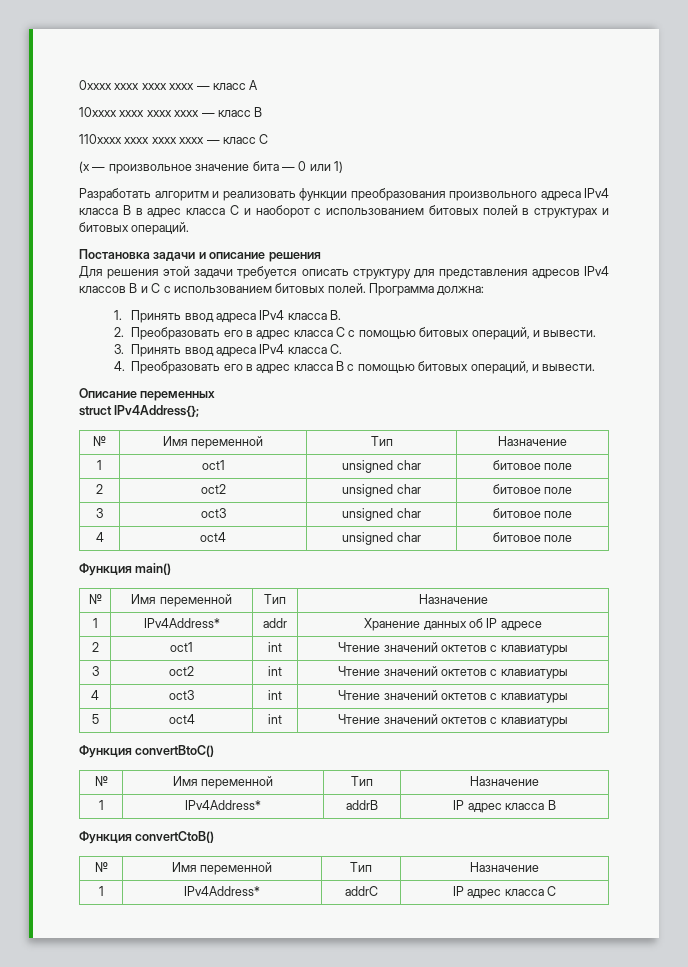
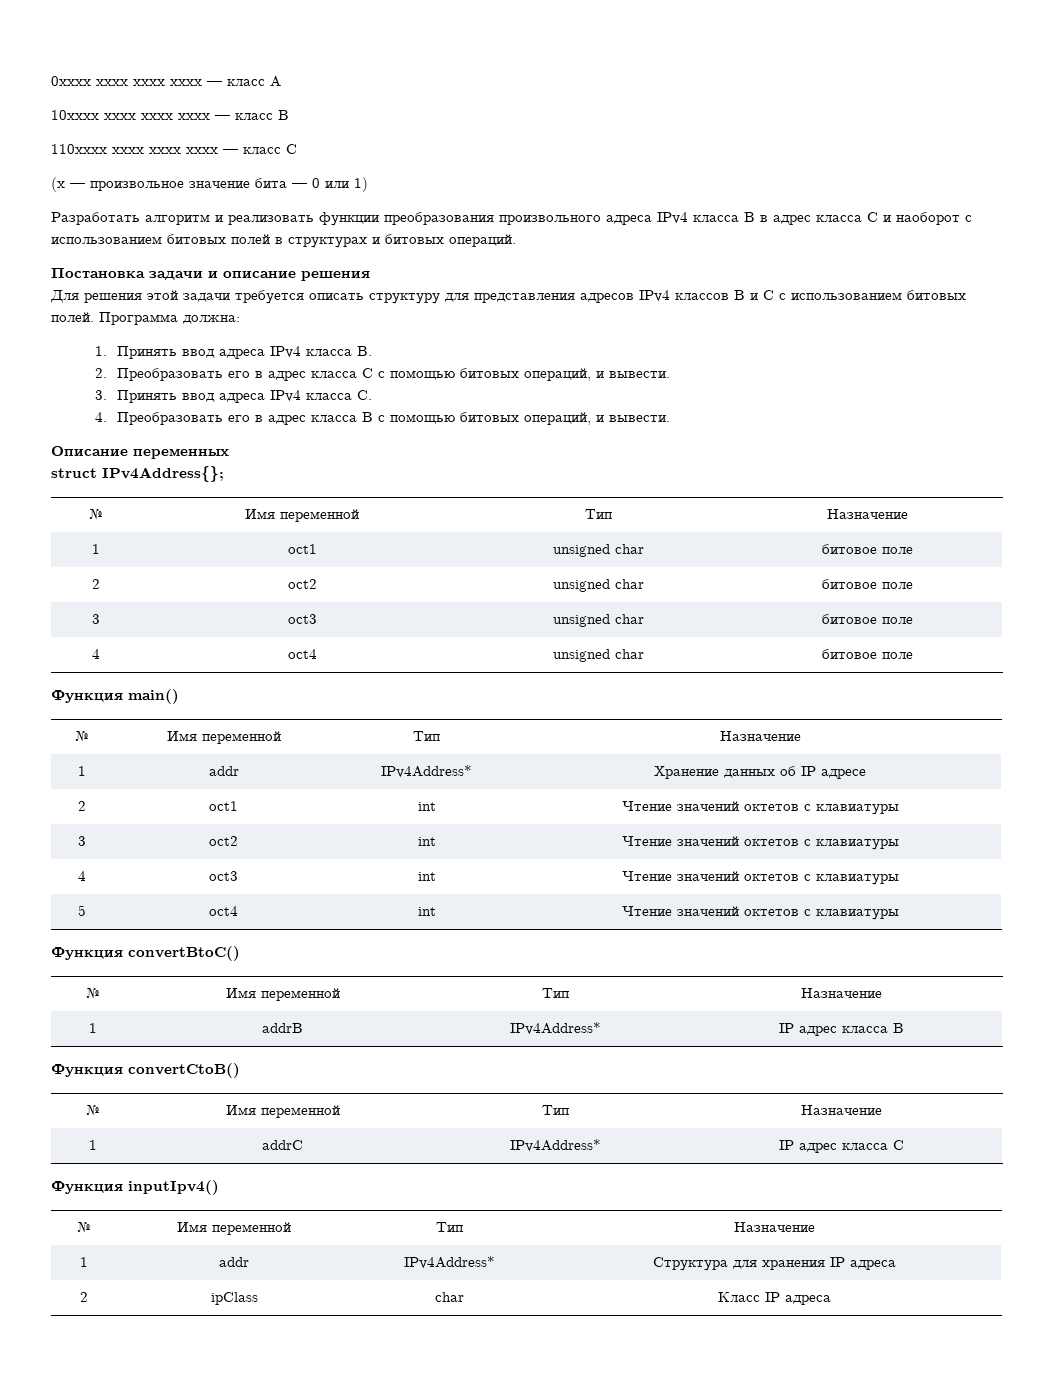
[143,618,220,628] [263,618,287,628] | IPv4Address* | addr -> [208,766,239,776] [381,765,472,778] | addr | IPv4Address*
[185,800,261,810] [346,800,378,810] | IPv4Address* | addrB -> [262,1023,303,1033] [510,1022,601,1035] | addrB | IPv4Address*
[184,886,260,896] [344,886,378,896] | IPv4Address* | addrС -> [262,1140,303,1150] [510,1139,601,1152] | addrС | IPv4Address*
(557, 891) none -> [51,1180,219,1195] [77,1222,91,1232] [177,1222,291,1235] [436,1222,463,1232] [734,1222,815,1232] [80,1257,88,1267] [219,1257,250,1267] [404,1256,495,1269] [653,1257,896,1271] [80,1292,88,1302] [210,1292,258,1305] [435,1292,464,1302] [718,1292,831,1305] // Функция inputIpv4() // № | Имя переменной | Тип | Назначение // 1 | addr | IPv4Address* | Структура для хранения IP адреса // 2 | ipClass | char | Класс IP адреса

